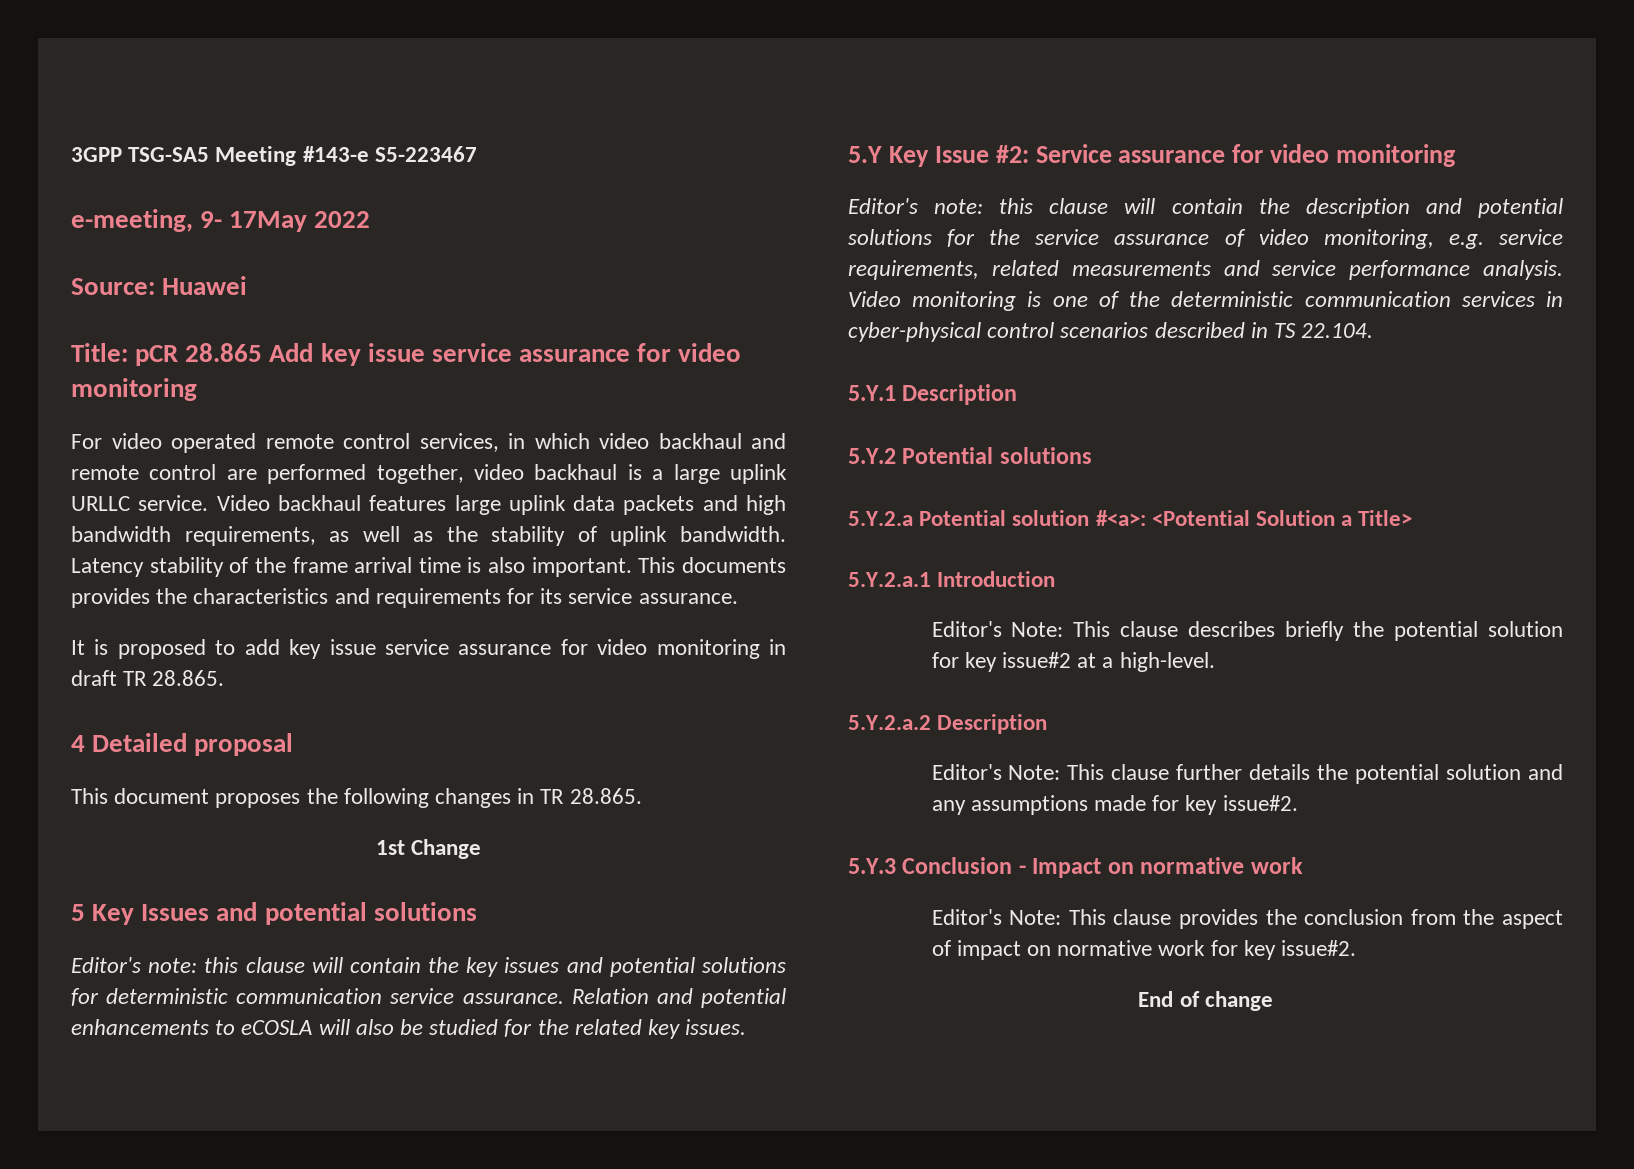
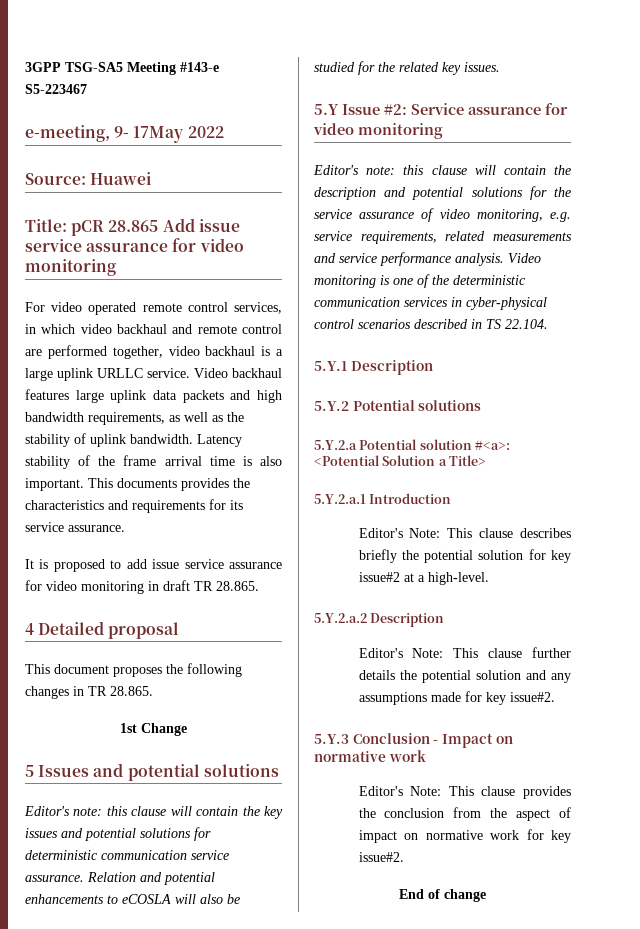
[320,343,361,366] key -> (195, 225) none
[289,639,322,659] key -> (147, 564) none
[92,904,135,925] Key -> (34, 771) none
[888,146,929,167] Key -> (339, 109) none

